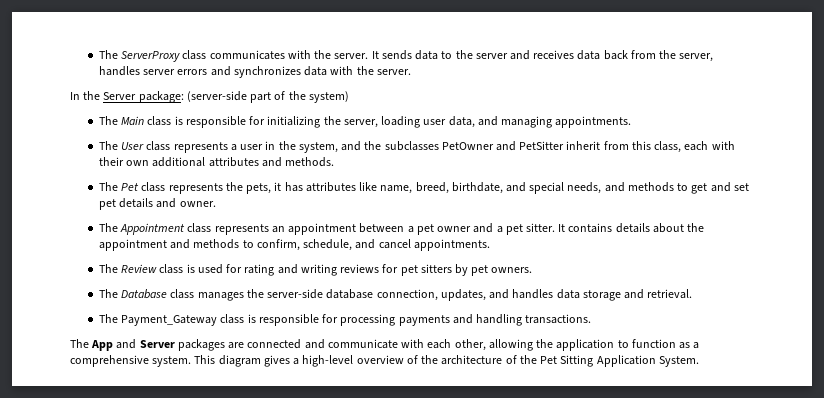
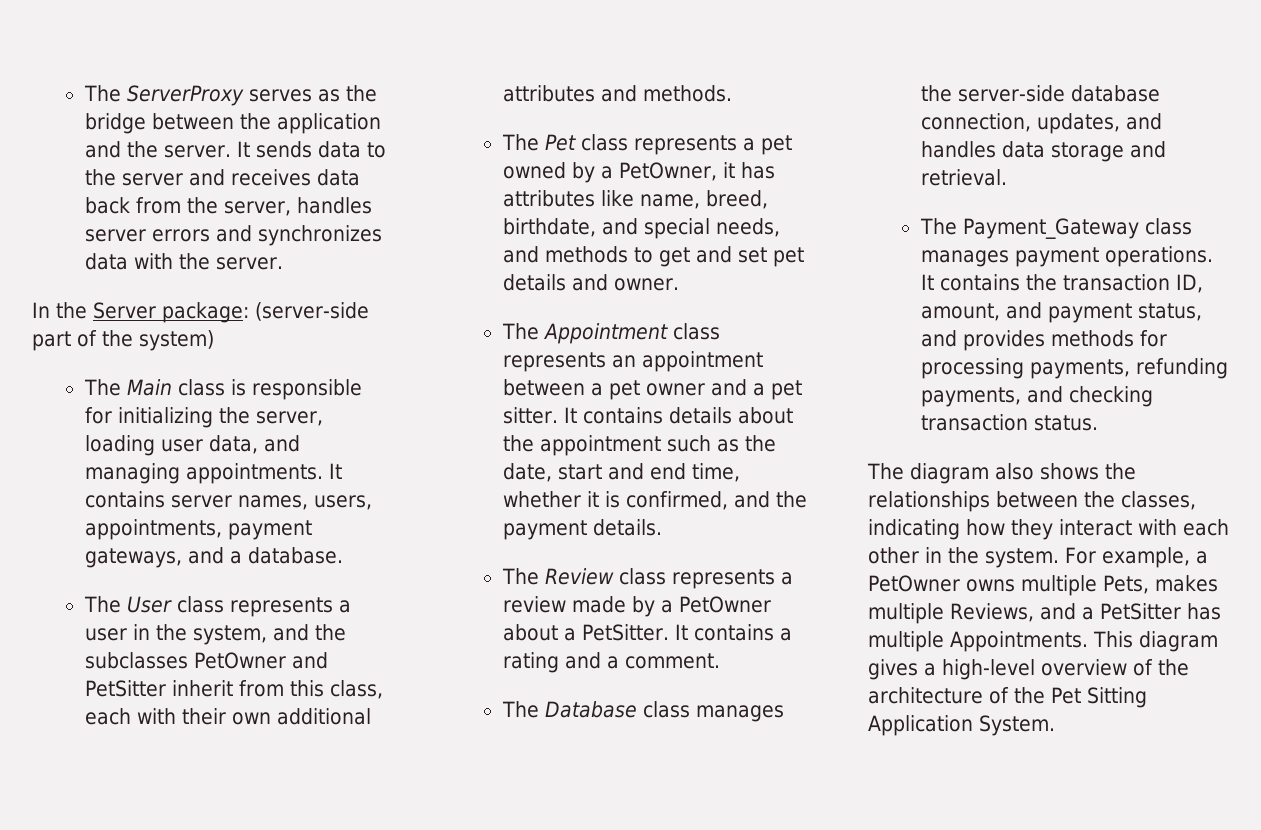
[182,50,311,60] class communicates with -> [248,85,377,102] [84,113,381,134] [84,141,121,158] serves as the bridge between the application and
(632, 122) none -> [328,463,342,479] [84,491,372,510] [84,519,312,540] [84,547,343,568] It contains server names, users, appointments, payment gateways, and a database.
[225,182,272,194] the pets, -> [742,135,792,155] [502,162,717,183] a pet owned by a PetOwner,
[170,239,490,251] [98,264,533,276] and methods to confirm, schedule, and cancel appointments. // The Review class is used for rating and writing reviews for pet sitters by pet owners. -> [666,435,776,452] [502,463,740,482] [502,491,807,510] [502,519,662,540] [501,568,793,589] [502,596,771,617] [502,624,792,641] [502,652,720,673] such as the date, start and end time, whether it is confirmed, and the payment details. // The Review class represents a review made by a PetOwner about a PetSitter. It contains a rating and a comment.
[247,314,592,326] [70,339,700,351] [70,355,192,367] is responsible for processing payments and handling transactions. // The App and Server packages are connected and communicate with each other, allowing the application to function as a comprehensive system. -> [920,246,1213,267] [920,274,1203,293] [920,302,1202,323] [920,330,1167,351] [920,358,1228,379] [920,386,1153,407] [920,414,1098,431] [867,463,1136,484] [868,491,1196,512] [868,519,1229,540] [868,547,1208,568] [868,575,1218,596] [868,603,1221,624] [868,631,1088,652] manages payment operations. It contains the transaction ID, amount, and payment status, and provides methods for processing payments, refunding payments, and checking transaction status. // The diagram also shows the relationships between the classes, indicating how they interact with each other in the system. For example, a PetOwner owns multiple Pets, makes multiple Reviews, and a PetSitter has multiple Appointments.

